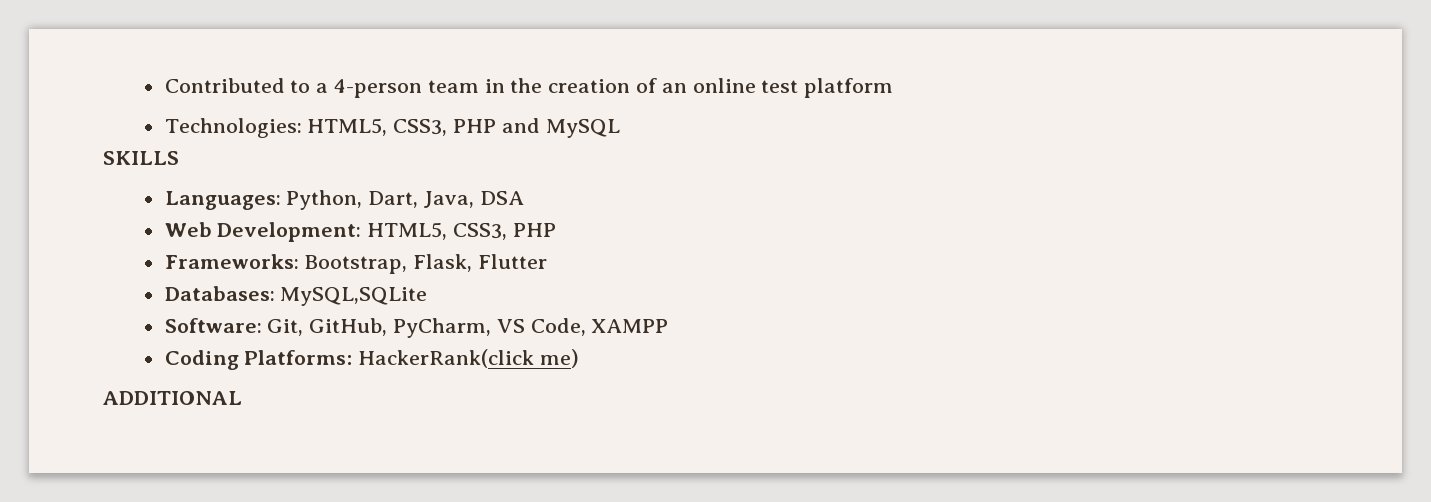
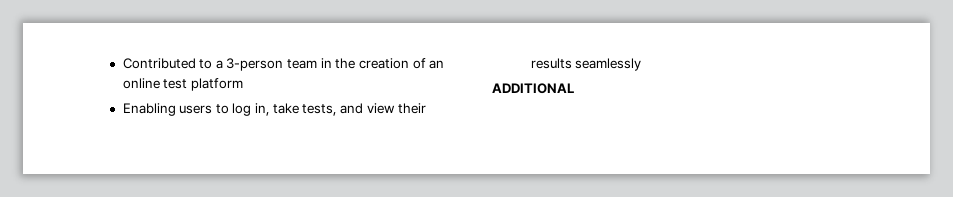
[334,79,423,98] 4-person -> [226,58,284,71] 3-person
[164,118,620,138] [103,151,179,165] [164,190,524,210] [164,222,556,242] [164,254,548,274] [164,286,428,306] [164,318,669,338] [164,349,580,370] Technologies: HTML5, CSS3, PHP and MySQL // SKILLS // Languages: Python, Dart, Java, DSA // Web Development: HTML5, CSS3, PHP // Frameworks: Bootstrap, Flask, Flutter // Databases: MySQL,SQLite // Software: Git, GitHub, PyCharm, VS Code, XAMPP // Coding Platforms: HackerRank(click me) -> [122,103,427,116] [530,58,642,71] Enabling users to log in, take tests, and view their results seamlessly

